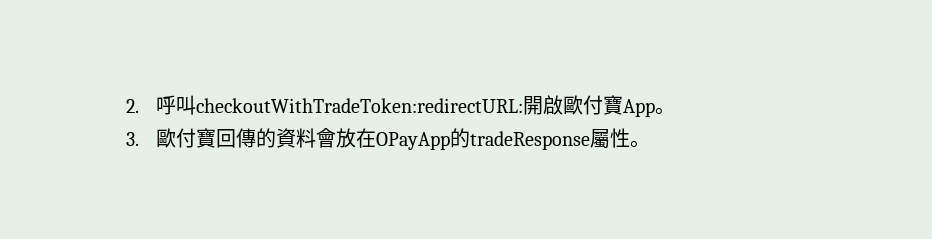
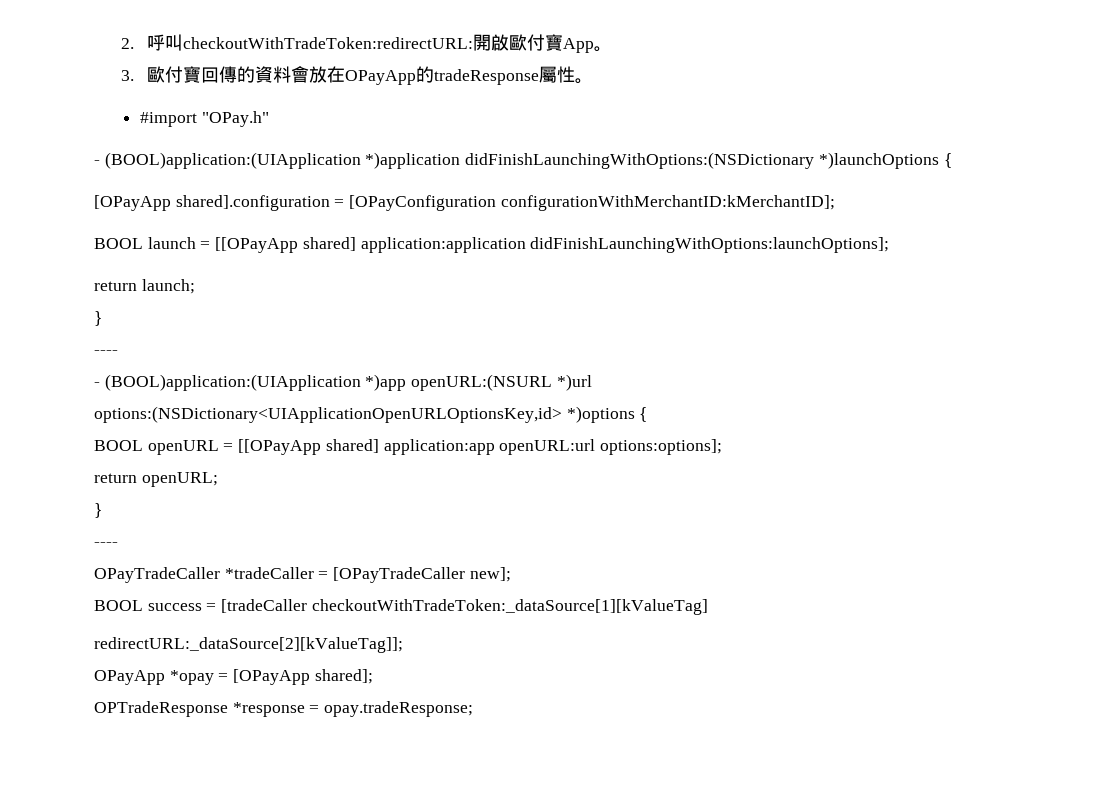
(651, 144) none -> [139,111,269,127] [94,152,952,169] [94,195,835,211] [94,237,890,253] [94,279,195,294] [94,311,102,326] [94,350,118,355] [94,374,592,391] [94,406,648,423] [94,439,723,455] [94,472,218,487] [94,503,102,518] [94,542,118,547] [94,567,511,583] [94,599,708,615] [94,637,403,653] [94,669,373,685] [94,701,474,717] // #import "OPay.h" // - (BOOL)application:(UIApplication *)application didFinishLaunchingWithOptions:(NSDictionary *)launchOptions { // [OPayApp shared].configuration = [OPayConfiguration configurationWithMerchantID:kMerchantID]; // BOOL launch = [[OPayApp shared] application:application didFinishLaunchingWithOptions:launchOptions]; // return launch; // } // ---- // - (BOOL)application:(UIApplication *)app openURL:(NSURL *)url options:(NSDictionary<UIApplicationOpenURLOptionsKey,id> *)options { // BOOL openURL = [[OPayApp shared] application:app openURL:url options:options]; // return openURL; // } // ---- // OPayTradeCaller *tradeCaller = [OPayTradeCaller new]; // BOOL success = [tradeCaller checkoutWithTradeToken:_dataSource[1][kValueTag] // redirectURL:_dataSource[2][kValueTag]]; // OPayApp *opay = [OPayApp shared]; // OPTradeResponse *response = opay.tradeResponse;

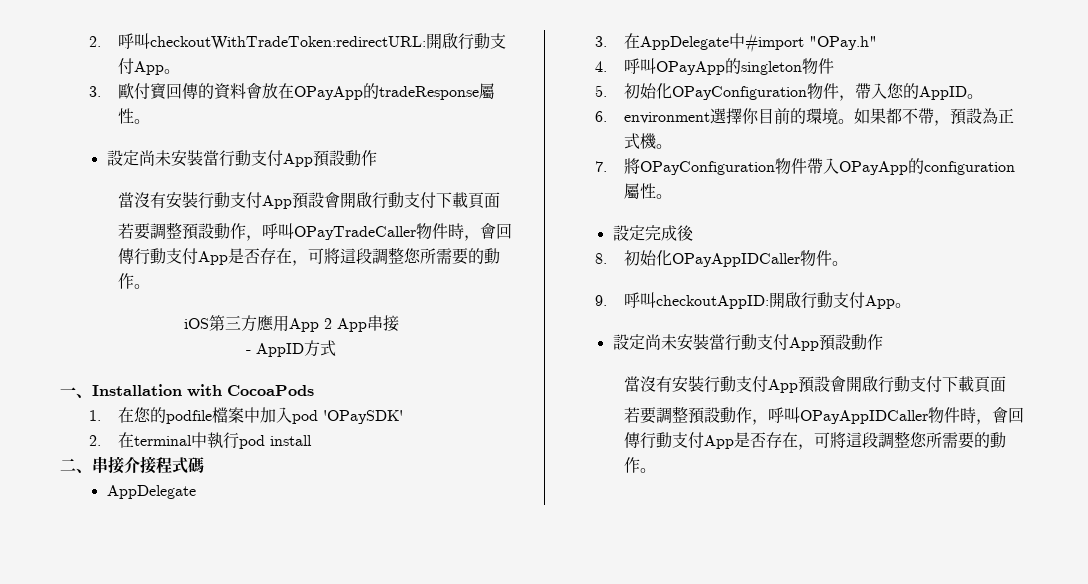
[509,34,564,51] 歐付寶 -> [458,33,507,50] [118,58,135,75] 行動支付
[139,111,269,127] [94,152,952,169] [94,195,835,211] [94,237,890,253] [94,279,195,294] [94,311,102,326] [94,350,118,355] [94,374,592,391] [94,406,648,423] [94,439,723,455] [94,472,218,487] [94,503,102,518] [94,542,118,547] [94,567,511,583] [94,599,708,615] [94,637,403,653] [94,669,373,685] [94,701,474,717] #import "OPay.h" // - (BOOL)application:(UIApplication *)application didFinishLaunchingWithOptions:(NSDictionary *)launchOptions { // [OPayApp shared].configuration = [OPayConfiguration configurationWithMerchantID:kMerchantID]; // BOOL launch = [[OPayApp shared] application:application didFinishLaunchingWithOptions:launchOptions]; // return launch; // } // ---- // - (BOOL)application:(UIApplication *)app openURL:(NSURL *)url options:(NSDictionary<UIApplicationOpenURLOptionsKey,id> *)options { // BOOL openURL = [[OPayApp shared] application:app openURL:url options:options]; // return openURL; // } // ---- // OPayTradeCaller *tradeCaller = [OPayTradeCaller new]; // BOOL success = [tradeCaller checkoutWithTradeToken:_dataSource[1][kValueTag] // redirectURL:_dataSource[2][kValueTag]]; // OPayApp *opay = [OPayApp shared]; // OPTradeResponse *response = opay.tradeResponse; -> [106,150,377,167] [118,192,501,209] [118,222,513,241] [118,247,501,266] [118,273,151,289] [183,315,399,332] [246,340,336,357] [60,384,314,398] [89,407,404,424] [89,432,313,449] [60,456,204,474] [106,485,196,499] [595,33,878,53] [595,58,835,75] [595,83,984,101] [595,108,1015,126] [624,133,673,149] [595,158,1016,175] [624,183,673,199] [612,225,694,241] [595,250,849,267] [595,292,912,309] [612,334,883,351] [624,376,1007,393] [624,406,1025,425] [624,431,1007,450] [624,457,657,473] 設定尚未安裝當行動支付App預設動作 // 當沒有安裝行動支付App預設會開啟行動支付下載頁面 // 若要調整預設動作，呼叫OPayTradeCaller物件時，會回傳行動支付App是否存在，可將這段調整您所需要的動作。 // iOS第三方應用App 2 App串接 // - AppID方式 // 一、Installation with CocoaPods // 1.在您的podfile檔案中加入pod 'OPaySDK' // 2.在terminal中執行pod install // 二、串接介接程式碼 // AppDelegate // 3.在AppDelegate中#import "OPay.h" // 4.呼叫OPayApp的singleton物件 // 5.初始化OPayConfiguration物件，帶入您的AppID。 // 6. environment選擇你目前的環境。如果都不帶，預設為正式機。 // 7.將OPayConfiguration物件帶入OPayApp的configuration屬性。 // 設定完成後 // 8.初始化OPayAppIDCaller物件。 // 9.呼叫checkoutAppID:開啟行動支付App。 // 設定尚未安裝當行動支付App預設動作 // 當沒有安裝行動支付App預設會開啟行動支付下載頁面 // 若要調整預設動作，呼叫OPayAppIDCaller物件時，會回傳行動支付App是否存在，可將這段調整您所需要的動作。

